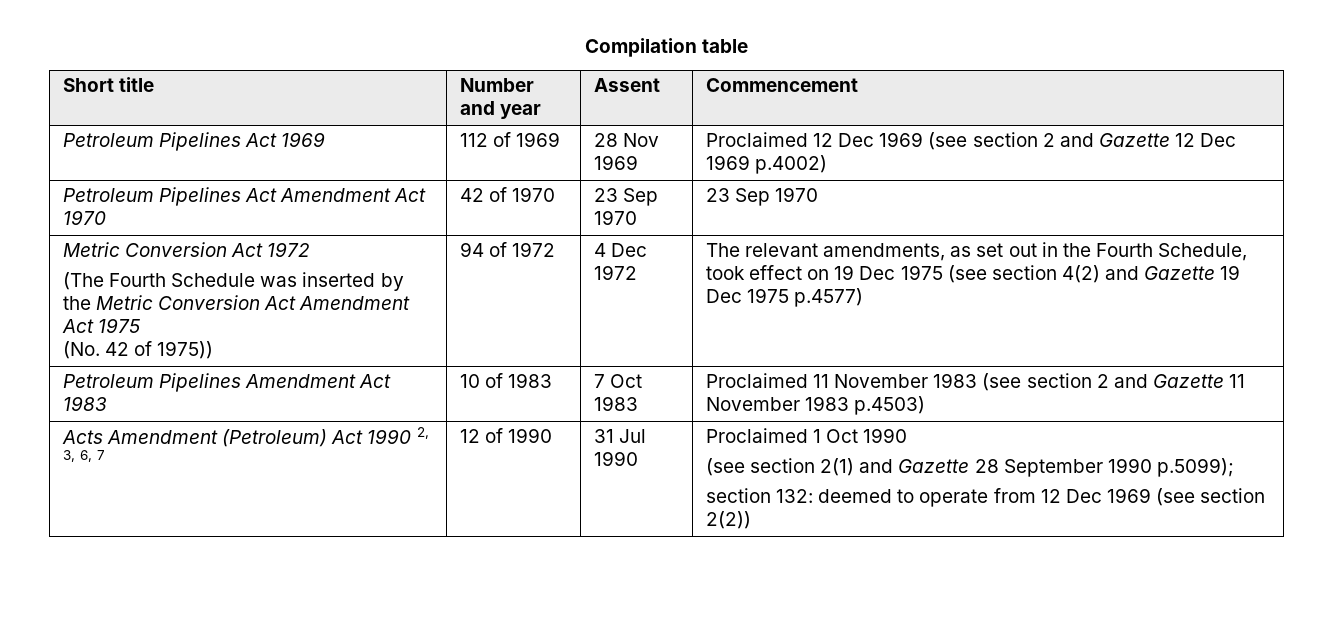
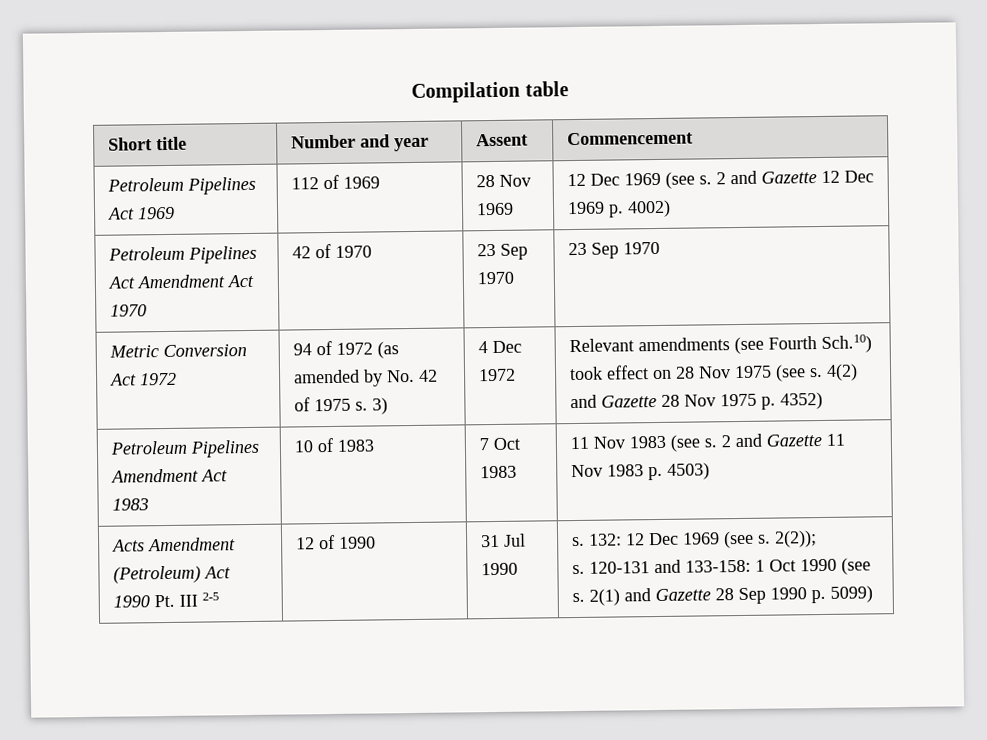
[705,132,1038,150] Proclaimed 12 Dec 1969 (see section -> [566,171,712,189] 12 Dec 1969 (see s.
[754,155,827,174] p.4002) -> [607,199,671,218] p. 4002)
[62,272,404,291] [62,295,411,310] [61,318,140,333] [62,341,214,359] [459,242,556,257] [593,243,647,257] [593,265,637,280] [705,242,1248,261] // (The Fourth Schedule was inserted by the Metric Conversion Act Amendment Act 1975 // (No. 42 of 1975)) | 94 of 1972 | 4 Dec 1972 | The relevant amendments, as set out in the Fourth Schedule, -> [292,340,399,359] [292,369,438,387] [293,397,388,415] [477,340,522,354] [477,368,516,382] [568,334,872,355] | 94 of 1972 (as amended by No. 42 of 1975 s. 3) | 4 Dec 1972 | Relevant amendments (see Fourth Sch.10)
[834,265,896,280] 19 Dec -> [674,366,731,379] 28 Nov
[991,265,1057,280] section -> [809,367,823,378] s.
[1220,265,1241,280] [705,288,864,307] 19 Dec 1975 p.4577) -> [660,391,823,410] 28 Nov 1975 p. 4352)
[705,373,929,388] Proclaimed 11 November -> [569,436,625,450] 11 Nov
[1026,373,1092,388] section -> [703,438,717,448] s.
[705,396,926,415] November 1983 p.4503) -> [570,462,710,481] Nov 1983 p. 4503)
[416,427,429,439] [62,450,106,462] 2, 3, 6, 7 -> [153,592,219,608] Pt. III 2-5
[705,428,808,443] Proclaimed -> [571,530,817,549] [571,559,751,575] s. 132: 12 Dec 1969 (see s. 2(2)); // s. 120-131 and 133-158:
[705,458,815,476] // (see section -> [840,557,871,575] [571,592,585,603] (see s.
[1003,458,1234,477] [705,488,1266,507] [705,511,751,529] September 1990 p.5099); // section 132: deemed to operate from 12 Dec 1969 (see section 2(2)) -> [737,585,873,605] Sep 1990 p. 5099)

